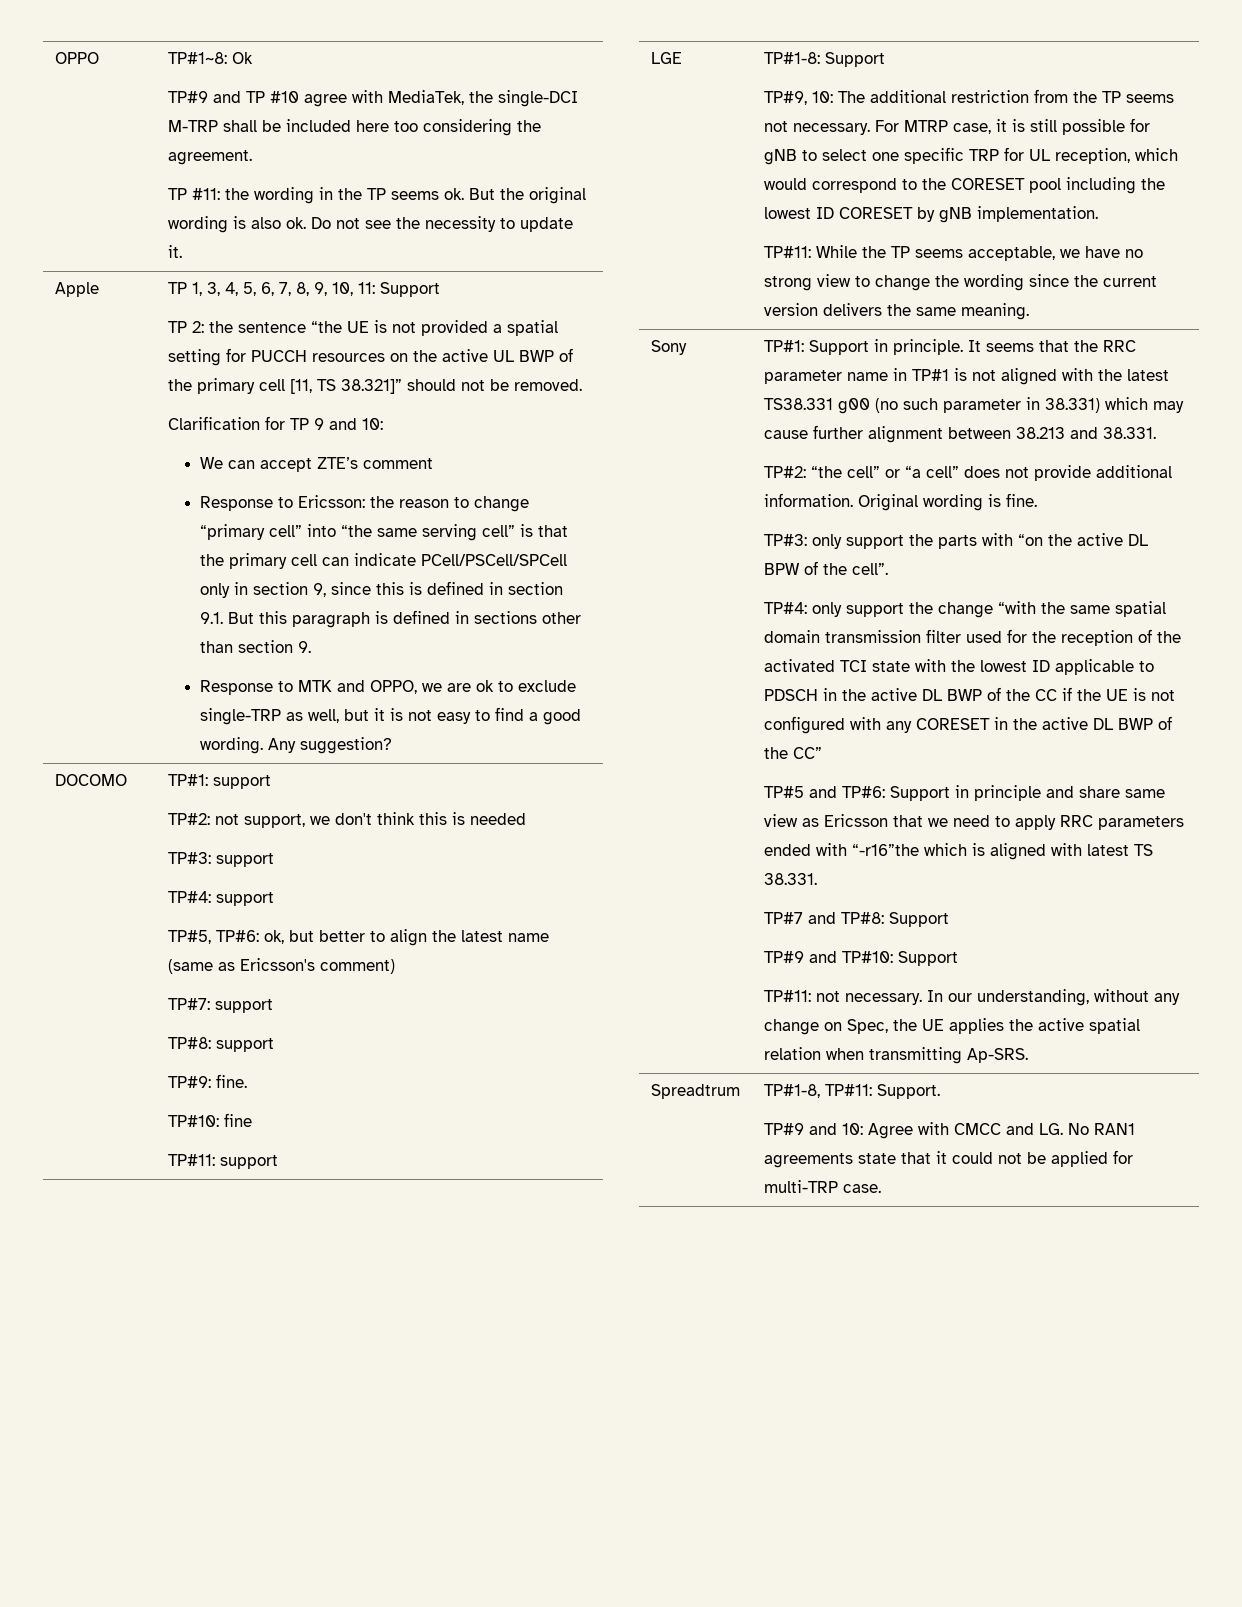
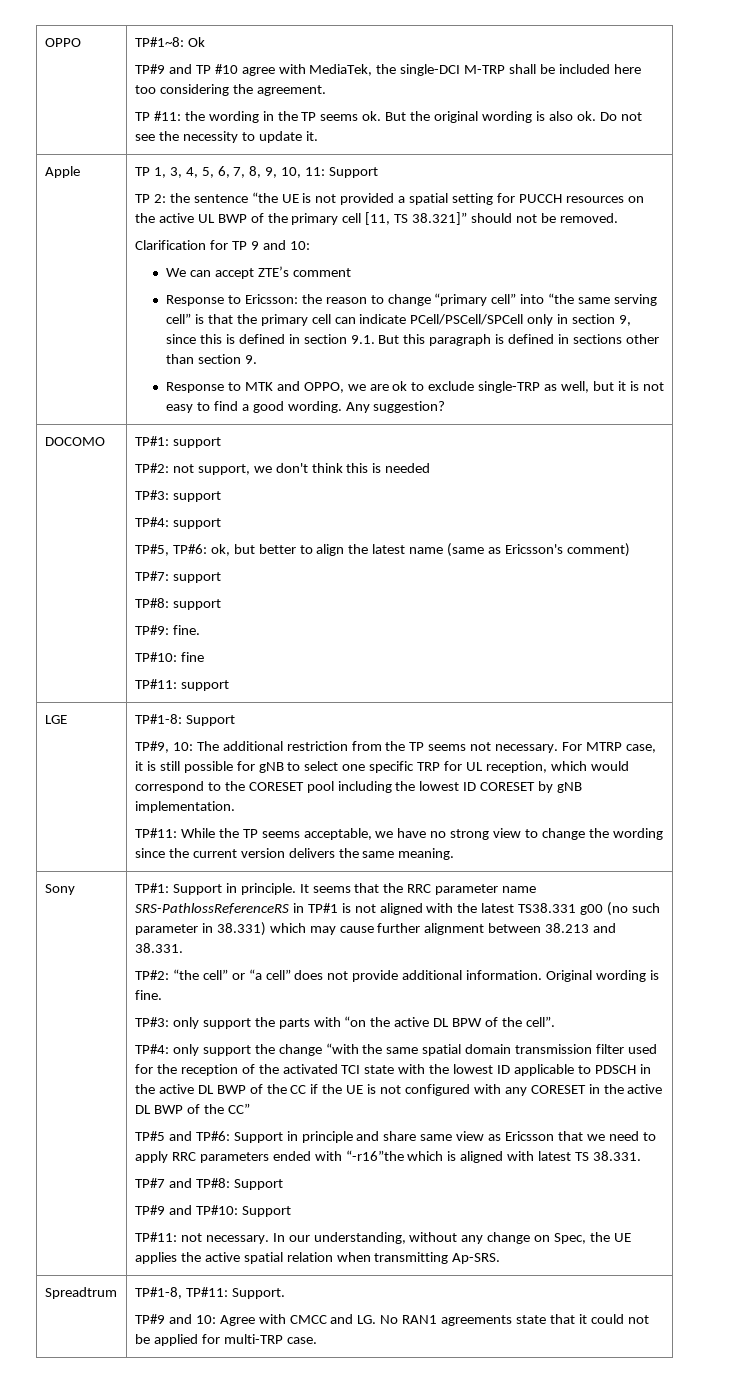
(888, 376) none -> [134,903,289,914] SRS-PathlossReferenceRS

